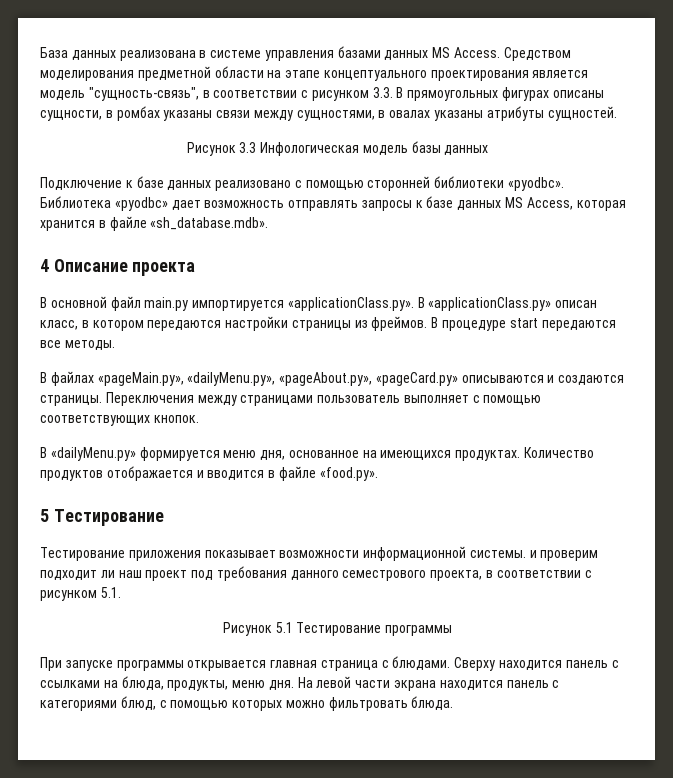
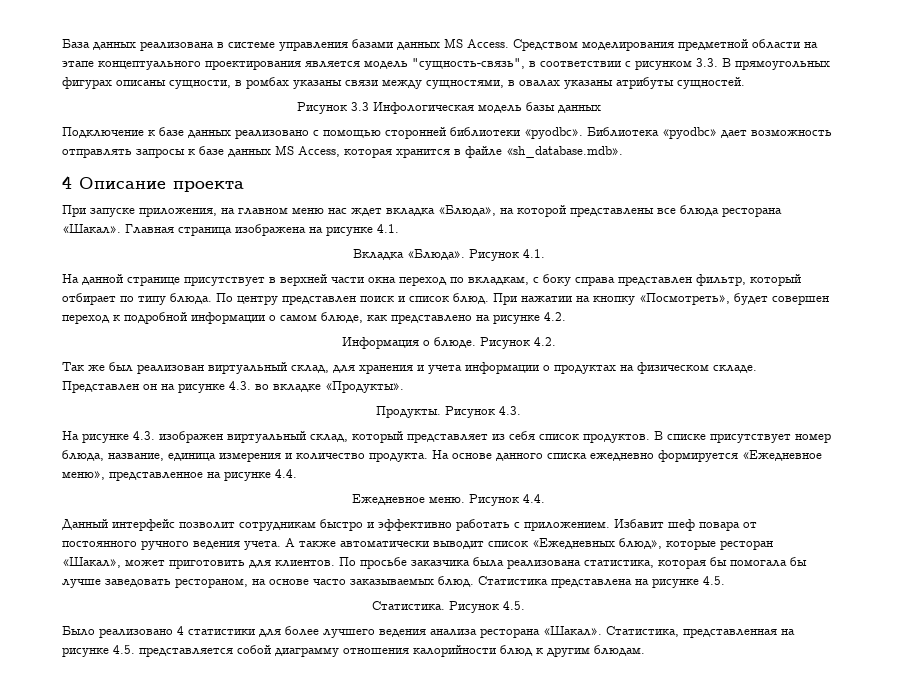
[40,296,598,311] [40,316,616,331] [40,340,115,350] [40,371,625,386] [40,392,542,406] [40,415,199,426] [40,447,595,461] [40,466,378,481] [40,509,164,526] [40,546,599,561] [40,566,592,581] [40,587,121,601] [222,622,453,636] [40,656,619,671] [40,676,560,691] [40,696,454,711] В основной файл main.py импортируется «applicationClass.py». В «applicationClass.py» описан класс, в котором передаются настройки страницы из фреймов. В процедуре start передаются все методы. // В файлах «pageMain.py», «dailyMenu.py», «pageAbout.py», «pageCard.py» описываются и создаются страницы. Переключения между страницами пользователь выполняет с помощью соответствующих кнопок. // В «dailyMenu.py» формируется меню дня, основанное на имеющихся продуктах. Количество продуктов отображается и вводится в файле «food.py». // 5 Тестирование // Тестирование приложения показывает возможности информационной системы. и проверим подходит ли наш проект под требования данного семестрового проекта, в соответствии с рисунком 5.1. // Рисунок 5.1 Тестирование программы // При запуске программы открывается главная страница с блюдами. Сверху находится панель с ссылками на блюда, продукты, меню дня. На левой части экрана находится панель с категориями блюд, с помощью которых можно фильтровать блюда. -> [62,205,782,217] [62,224,399,236] [352,249,545,261] [62,274,801,286] [62,293,829,305] [62,312,566,324] [341,337,556,349] [62,362,757,374] [62,381,404,393] [376,406,521,418] [62,431,831,443] [62,450,822,462] [62,469,297,481] [352,494,545,506] [62,519,757,531] [62,538,773,550] [62,557,807,569] [62,576,725,588] [372,601,525,613] [62,626,795,638] [62,645,645,657] При запуске приложения, на главном меню нас ждет вкладка «Блюда», на которой представлены все блюда ресторана «Шакал». Главная страница изображена на рисунке 4.1. // Вкладка «Блюда». Рисунок 4.1. // На данной странице присутствует в верхней части окна переход по вкладкам, с боку справа представлен фильтр, который отбирает по типу блюда. По центру представлен поиск и список блюд. При нажатии на кнопку «Посмотреть», будет совершен переход к подробной информации о самом блюде, как представлено на рисунке 4.2. // Информация о блюде. Рисунок 4.2. // Так же был реализован виртуальный склад, для хранения и учета информации о продуктах на физическом складе. Представлен он на рисунке 4.3. во вкладке «Продукты». // Продукты. Рисунок 4.3. // На рисунке 4.3. изображен виртуальный склад, который представляет из себя список продуктов. В списке присутствует номер блюда, название, единица измерения и количество продукта. На основе данного списка ежедневно формируется «Ежедневное меню», представленное на рисунке 4.4. // Ежедневное меню. Рисунок 4.4. // Данный интерфейс позволит сотрудникам быстро и эффективно работать с приложением. Избавит шеф повара от постоянного ручного ведения учета. А также автоматически выводит список «Ежедневных блюд», которые ресторан «Шакал», может приготовить для клиентов. По просьбе заказчика была реализована статистика, которая бы помогала бы лучше заведовать рестораном, на основе часто заказываемых блюд. Статистика представлена на рисунке 4.5. // Статистика. Рисунок 4.5. // Было реализовано 4 статистики для более лучшего ведения анализа ресторана «Шакал». Статистика, представленная на рисунке 4.5. представляется собой диаграмму отношения калорийности блюд к другим блюдам.

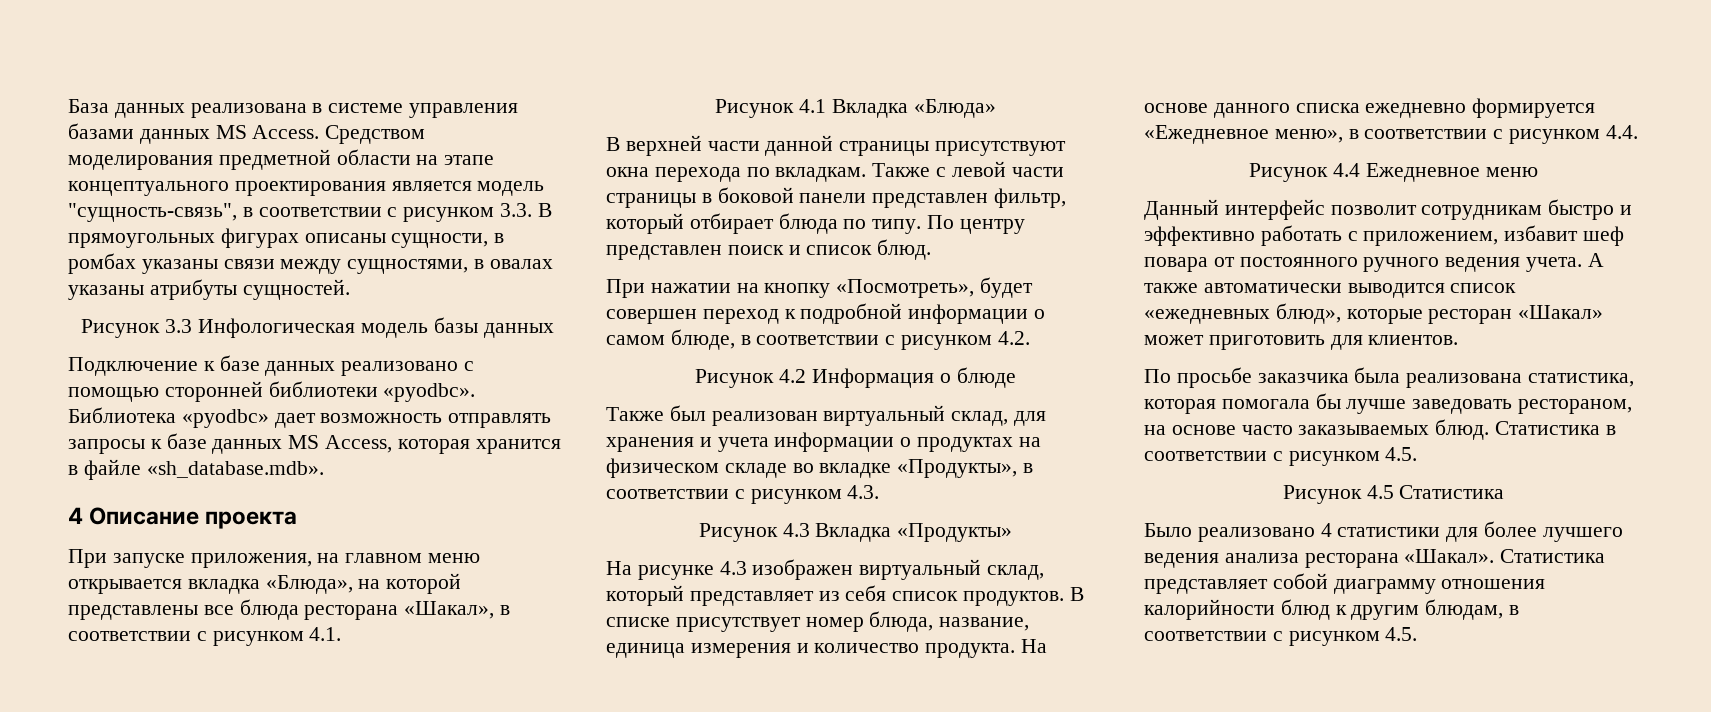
[328,208,382,216] нас ждет -> [68,579,182,594] открывается
[62,224,399,236] [352,249,545,261] [62,274,615,286] «Шакал». Главная страница изображена на рисунке 4.1. // Вкладка «Блюда». Рисунок 4.1. // На данной странице присутствует в верхней части окна переход по вкладкам, с боку справа -> [404,601,511,619] [68,627,342,646] [715,99,996,118] [606,135,1067,156] [606,161,1064,182] [606,187,867,208] «Шакал», в соответствии с рисунком 4.1. // Рисунок 4.1 Вкладка «Блюда» // В верхней части данной страницы присутствуют окна перехода по вкладкам. Также с левой части страницы в боковой панели
[120,293,212,305] по типу блюда. -> [778,213,922,234] блюда по типу.
(489, 298) none -> (932, 249) //
[367,312,566,324] [341,337,556,349] [62,362,105,372] как представлено на рисунке 4.2. // Информация о блюде. Рисунок 4.2. // Так же -> [740,331,1030,350] [695,367,1016,388] [606,407,664,421] в соответствии с рисунком 4.2. // Рисунок 4.2 Информация о блюде // Также
[713,365,757,373] [62,381,404,393] [376,406,521,418] складе. Представлен он на рисунке 4.3. во вкладке «Продукты». // Продукты. Рисунок 4.3. -> [724,459,1034,478] [606,485,880,504] [698,523,1013,542] складе во вкладке «Продукты», в соответствии с рисунком 4.3. // Рисунок 4.3 Вкладка «Продукты»
[133,431,155,440] 4.3. -> [719,561,747,575] 4.3
[109,469,297,481] [352,494,545,506] представленное на рисунке 4.4. // Ежедневное меню. Рисунок 4.4. -> [1348,125,1638,144] [1249,163,1538,182] в соответствии с рисунком 4.4. // Рисунок 4.4 Ежедневное меню
[524,519,664,531] приложением. Избавит -> [1363,225,1579,246] приложением, избавит
[433,538,615,549] выводит список «Ежедневных -> [1347,283,1517,298] [1144,309,1270,324] выводится список «ежедневных
[62,557,121,568] «Шакал», -> [1518,305,1604,319] «Шакал»
(335, 563) none -> (1459, 340) //
[710,557,727,566] бы -> (1216, 406) none
[551,576,725,588] [372,601,525,613] представлена на рисунке 4.5. // Статистика. Рисунок 4.5. -> [1605,425,1616,435] [1144,447,1418,466] [1282,485,1505,504] в соответствии с рисунком 4.5. // Рисунок 4.5 Статистика
[606,626,795,638] [62,645,233,657] Статистика, представленная на рисунке 4.5. представляется -> [1500,549,1606,563] [1144,579,1268,594] Статистика представляет
[594,645,645,656] блюдам. -> [1425,599,1520,620] [1144,627,1418,646] блюдам, в соответствии с рисунком 4.5.

